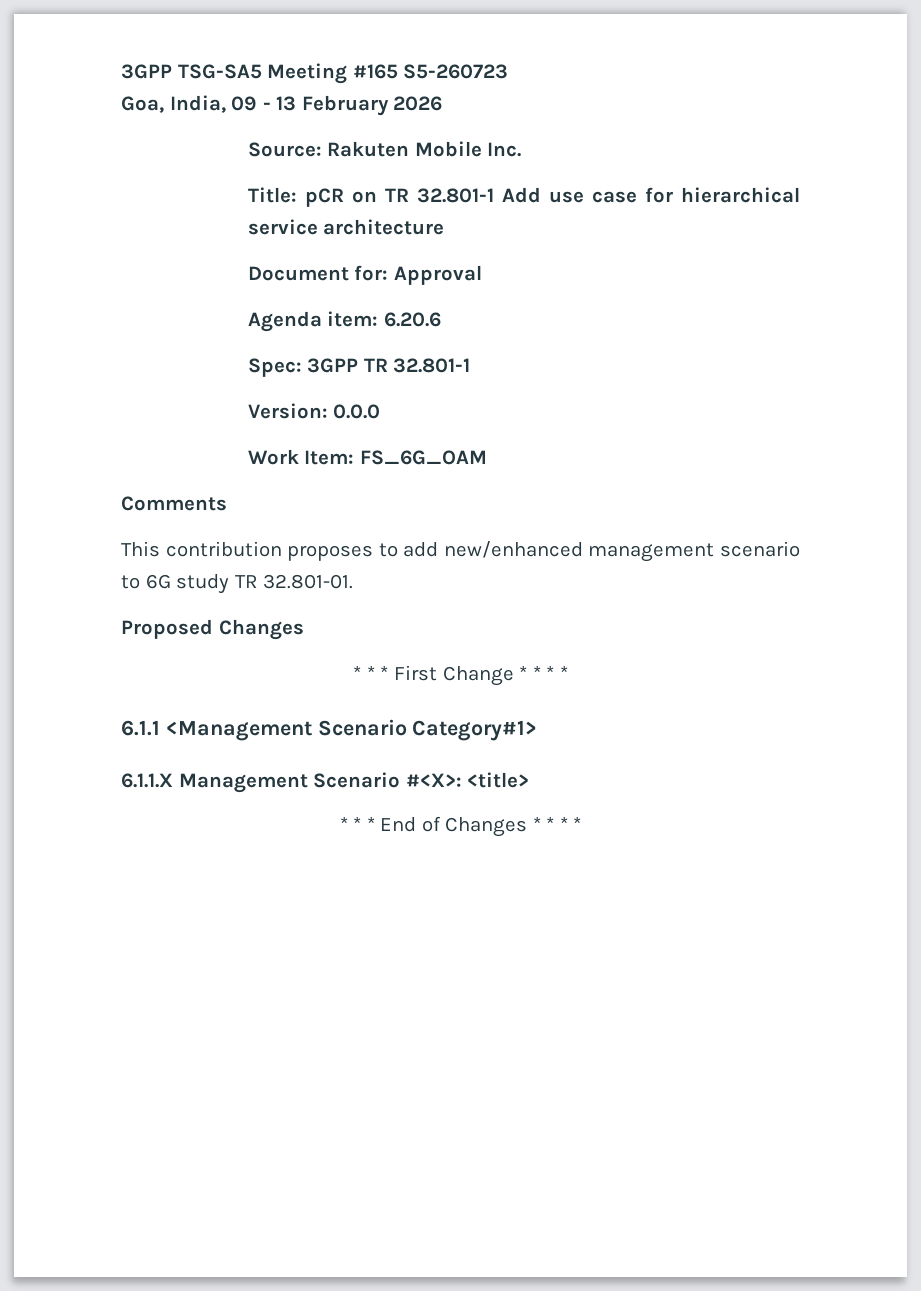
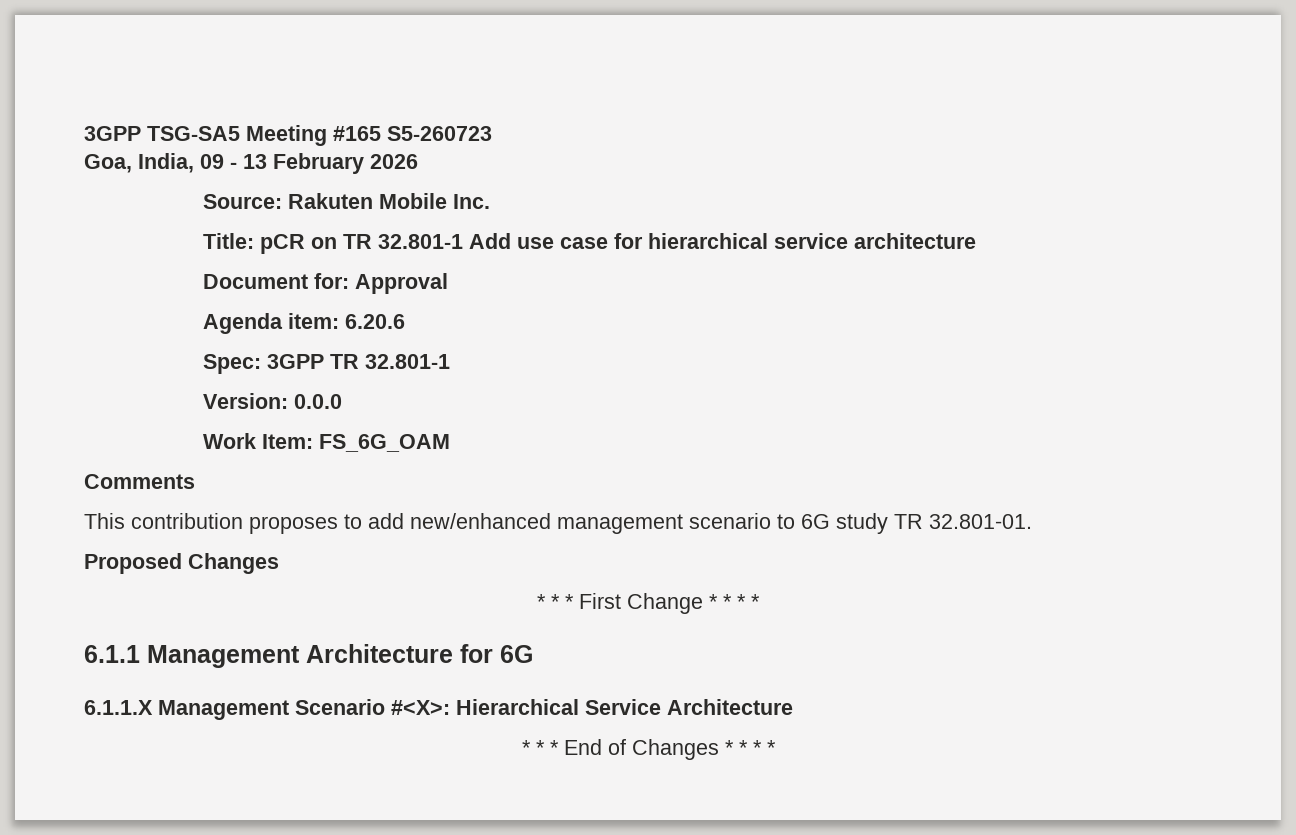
[165,719,538,741] <Management Scenario Category#1> -> [147,644,533,668] Management Architecture for 6G
[467,772,530,788] <title> -> [456,699,793,715] Hierarchical Service Architecture

